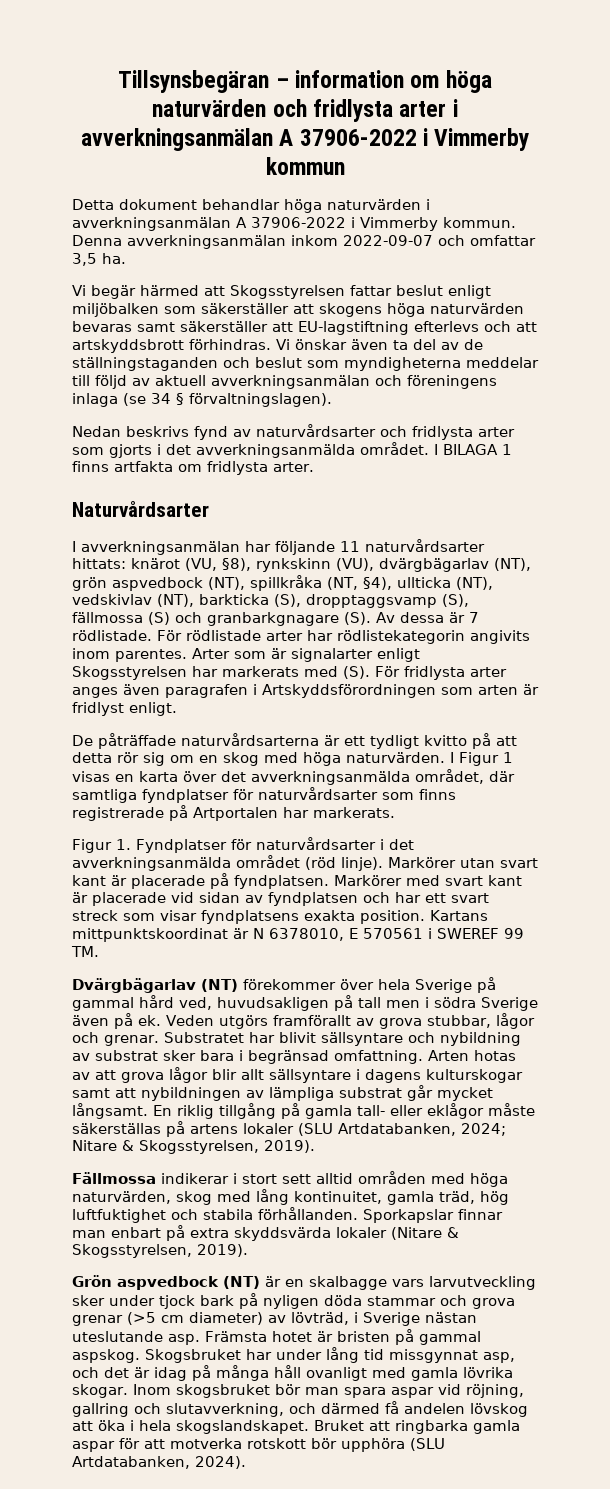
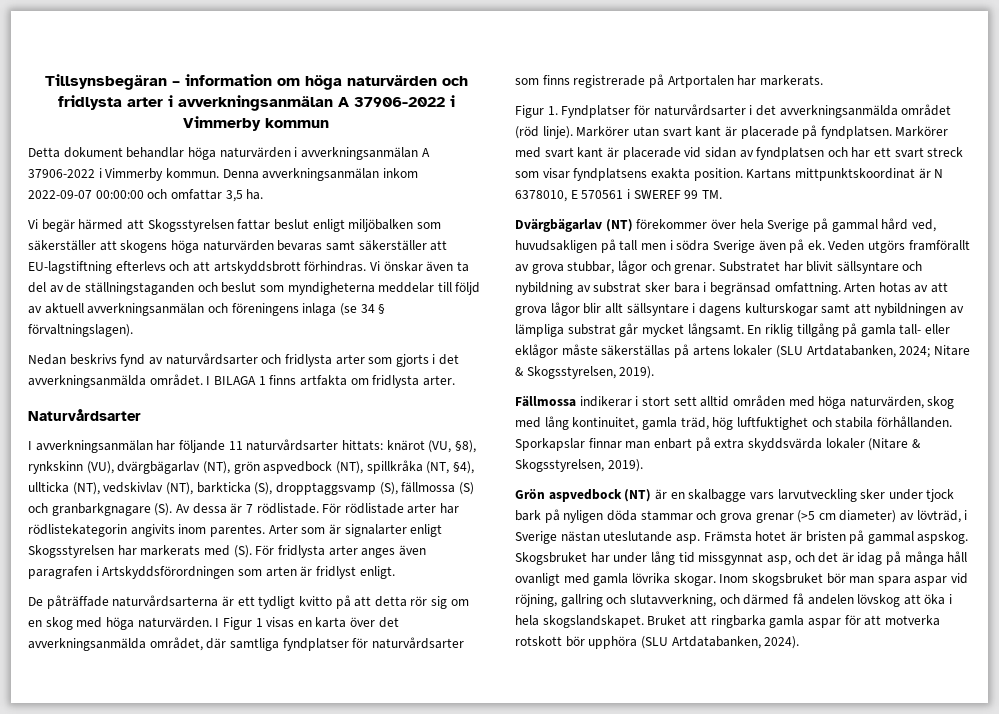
(433, 240) none -> [95,190,144,199] 00:00:00

